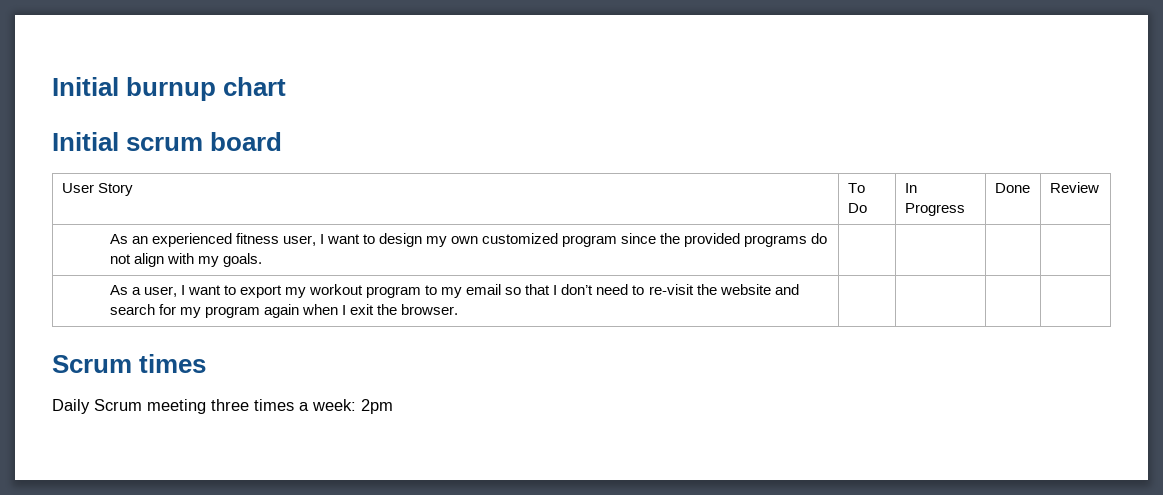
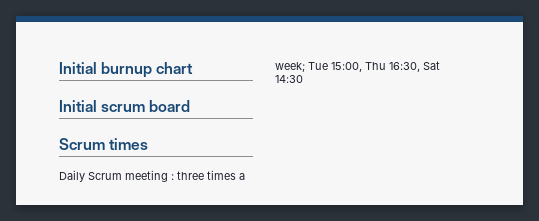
[61,183,133,196] [847,183,865,193] [847,203,867,213] [904,183,917,193] [904,203,965,216] [994,183,1030,193] [1049,182,1099,193] [109,233,828,247] [109,253,262,267] [109,284,799,298] [109,304,459,318] // User Story | To Do | In Progress | Done | Review // As an experienced fitness user, I want to design my own customized program since the provided programs do not align with my goals. | | | | // As a user, I want to export my workout program to my email so that I don’t need to re-visit the website and search for my program again when I exit the browser. | | | | -> (191, 106) none
(206, 406) none -> [171,174,174,180] :
[312,399,393,414] week: 2pm -> [275,61,440,72] [275,75,303,83] week; Tue 15:00, Thu 16:30, Sat 14:30

